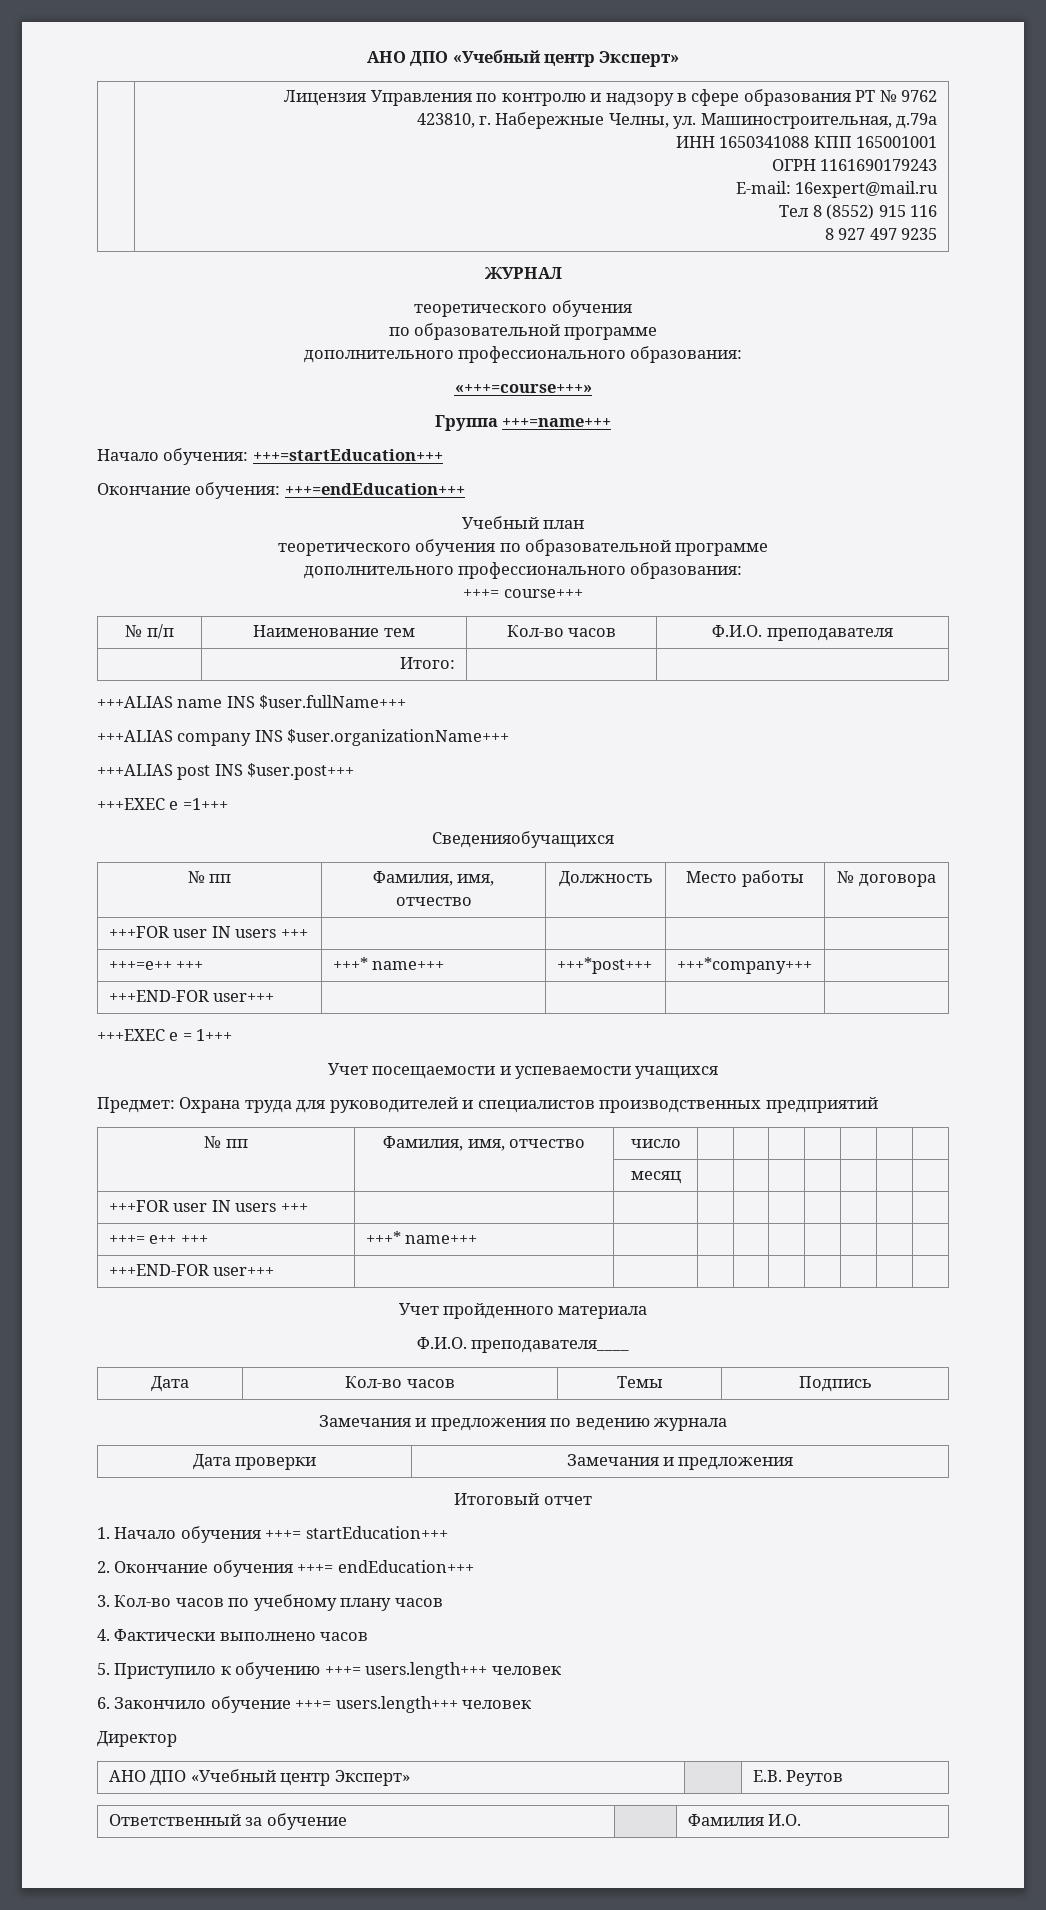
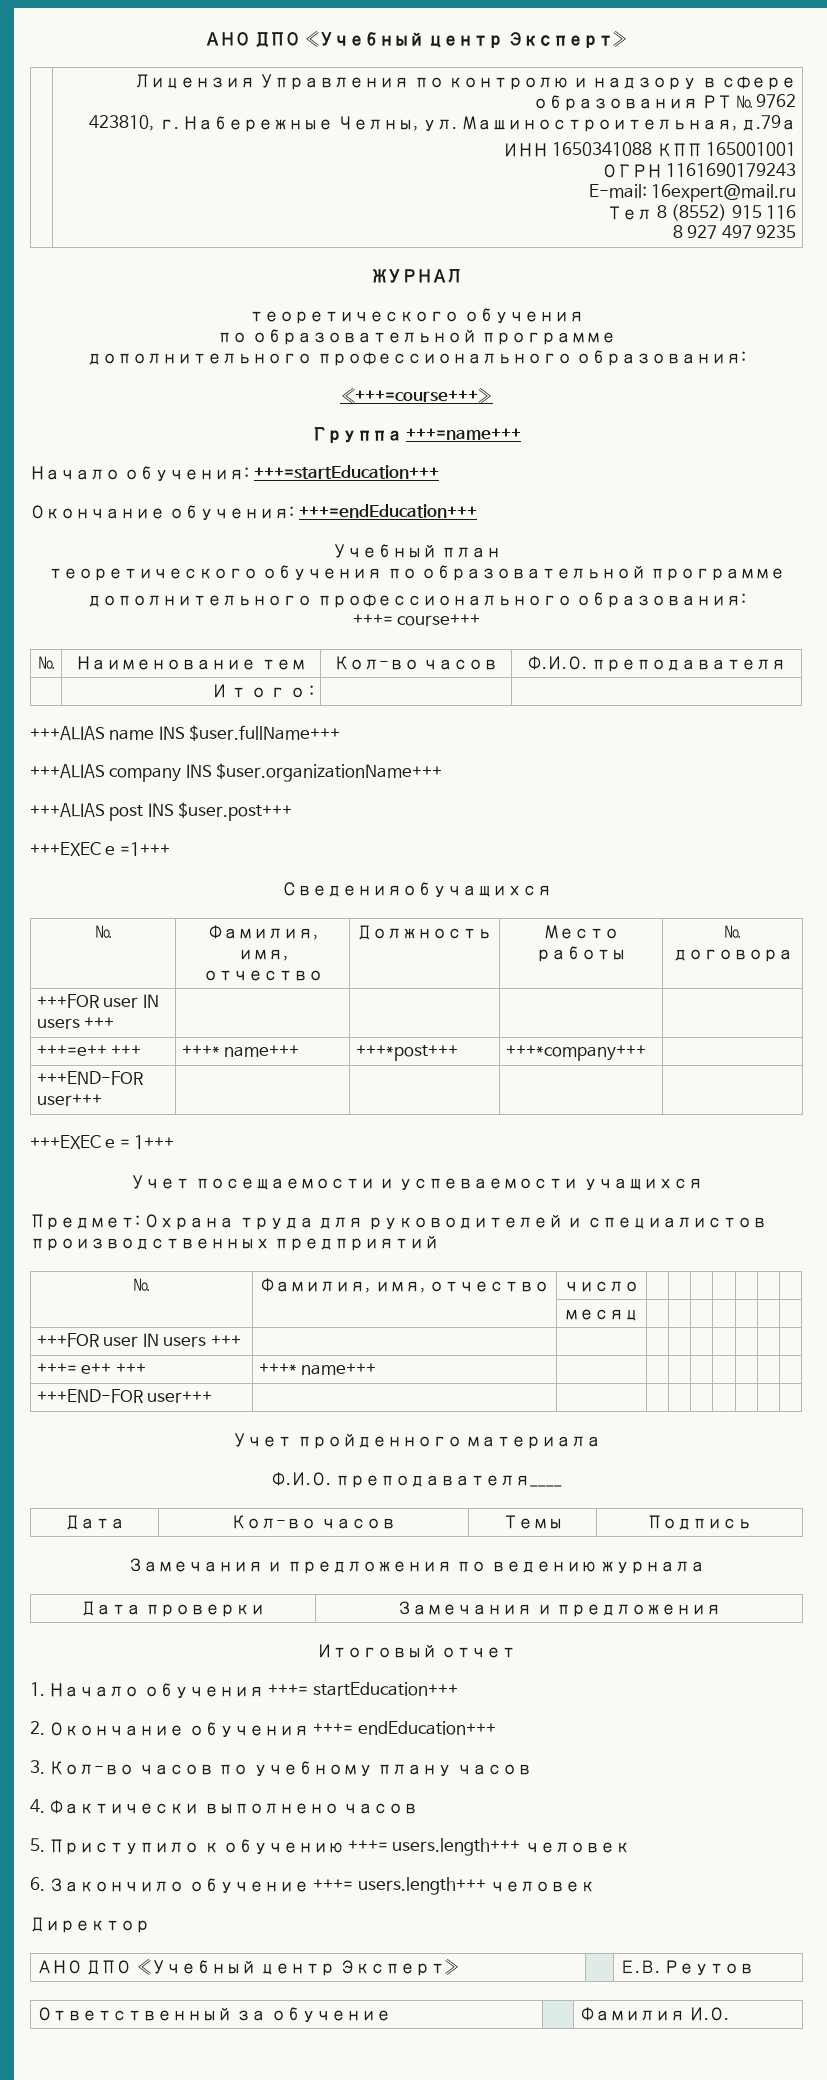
[146,624,174,639] п/п -> (55, 662) none
[400,657,456,669] Итого: -> [211,684,314,698] И т о г о :
[209,874,232,883] пп -> (112, 931) none
[225,1139,248,1148] пп -> (150, 1284) none

